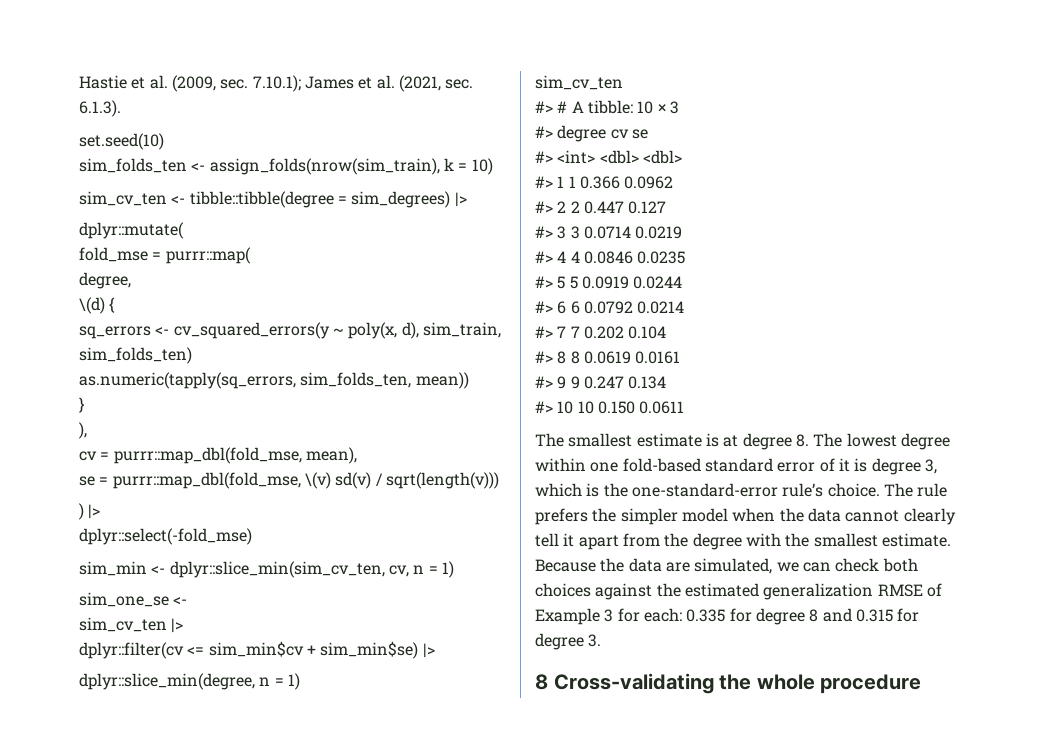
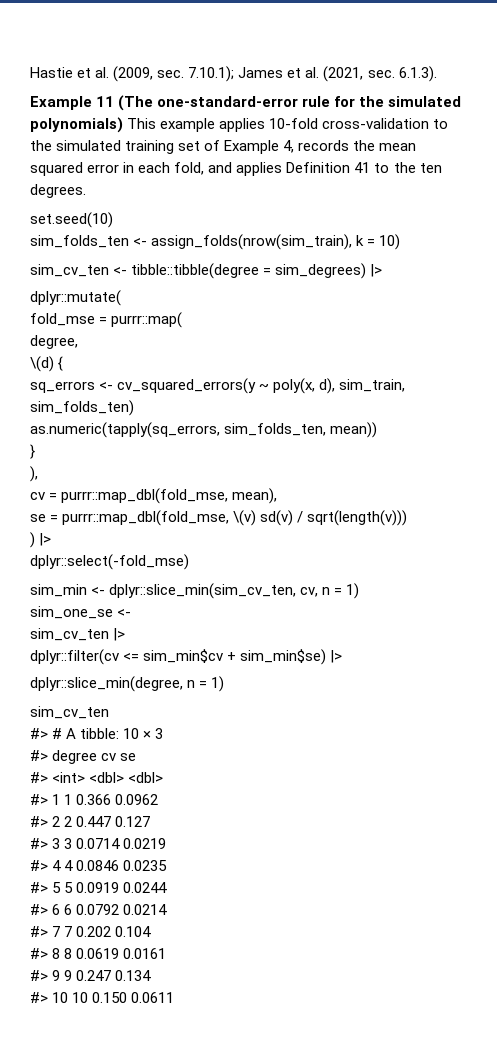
(121, 108) none -> [30,95,462,111] [30,117,449,133] [30,140,417,154] [30,162,442,176] [30,184,86,198] // Example 11 (The one-standard-error rule for the simulated polynomials) This example applies 10-fold cross-validation to the simulated training set of Example 4, records the mean squared error in each fold, and applies Definition 41 to the ten degrees.
[535,433,950,450] [535,458,937,475] [535,483,948,497] [535,508,956,525] [535,533,951,550] [535,558,918,574] [535,583,942,600] [535,608,920,625] [535,633,602,650] [535,673,922,694] // The smallest estimate is at degree 8. The lowest degree within one fold-based standard error of it is degree 3, which is the one-standard-error rule’s choice. The rule prefers the simpler model when the data cannot clearly tell it apart from the degree with the smallest estimate. Because the data are simulated, we can check both choices against the estimated generalization RMSE of Example 3 for each: 0.335 for degree 8 and 0.315 for degree 3. // 8 Cross-validating the whole procedure -> (175, 997) none

